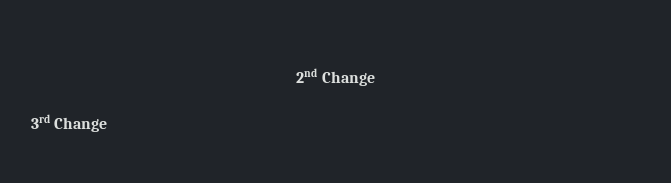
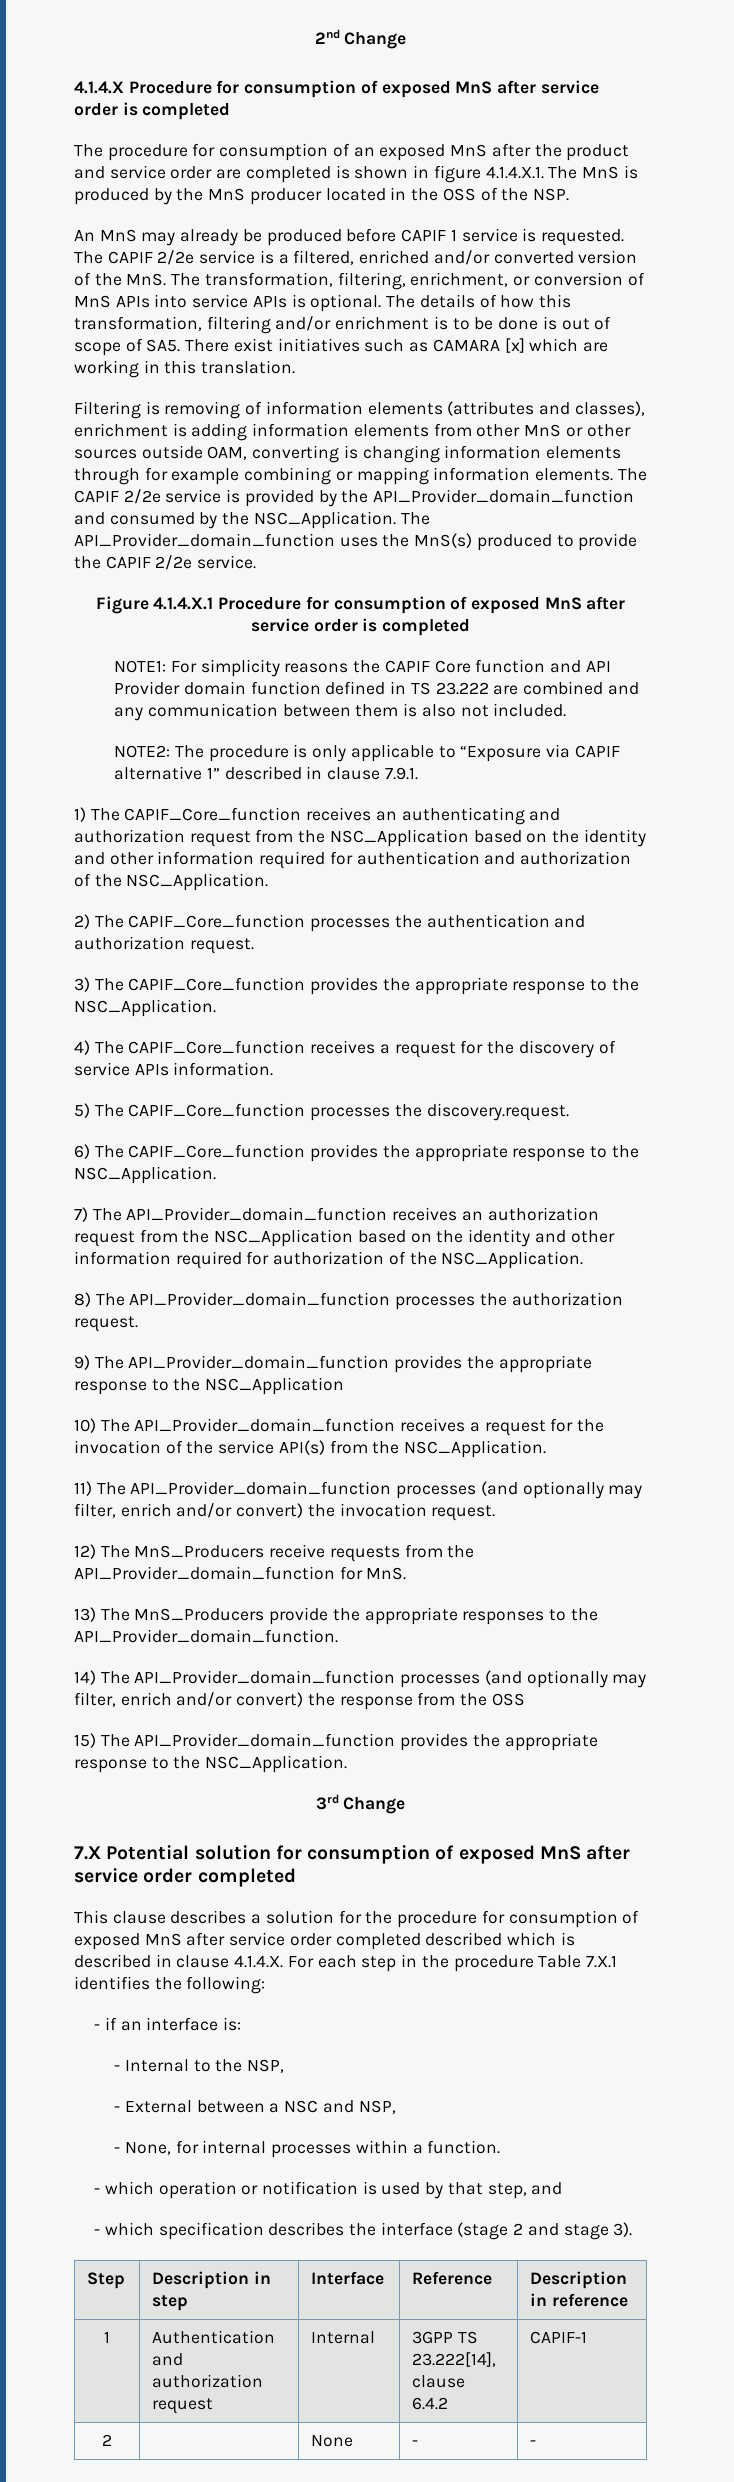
[31,114,108,132] 3rd Change -> [74,80,599,98] [74,102,231,120] [74,143,630,161] [74,165,638,183] [74,187,569,205] [74,228,624,246] [74,250,638,265] [74,272,645,290] [74,294,571,312] [74,316,612,334] [74,338,608,356] [74,360,296,378] [74,401,645,419] [74,423,631,441] [74,445,622,463] [74,467,647,485] [74,489,635,507] [74,511,430,529] [74,533,638,551] [74,555,257,570] [95,596,626,614] [250,618,471,636] [114,659,611,677] [114,681,639,695] [114,703,567,721] [114,744,620,762] [114,766,418,780] [74,807,561,825] [74,829,646,847] [74,851,632,869] [74,873,269,891] [74,914,586,932] [74,936,254,954] [74,977,639,995] [74,999,216,1017] [74,1040,616,1058] [74,1062,274,1076] [74,1103,569,1121] [74,1144,639,1162] [74,1166,216,1184] [74,1207,599,1222] [74,1229,615,1247] [74,1251,584,1269] [74,1292,623,1310] [74,1316,138,1332] [74,1355,592,1373] [74,1377,345,1395] [74,1418,605,1436] [74,1440,547,1458] [74,1481,643,1499] [74,1503,496,1521] [74,1544,475,1562] [74,1566,407,1580] [74,1607,598,1625] [74,1629,338,1643] [74,1670,647,1688] [74,1692,525,1710] [74,1733,598,1751] [74,1755,348,1773] [315,1794,406,1814] [74,1845,631,1864] [74,1868,296,1887] [74,1910,640,1928] [74,1932,575,1950] [74,1954,617,1972] [74,1976,266,1994] [94,2017,242,2031] [114,2059,285,2073] [114,2100,396,2114] [114,2140,501,2158] [94,2181,563,2199] [94,2222,633,2240] [87,2272,126,2289] [152,2271,272,2289] [152,2295,189,2311] [311,2271,385,2285] [412,2271,493,2285] [530,2271,628,2289] [530,2293,629,2307] [104,2331,110,2343] [152,2330,276,2344] [152,2353,184,2366] [152,2374,264,2388] [152,2398,214,2414] [311,2331,376,2344] [412,2331,479,2344] [412,2352,497,2367] [412,2375,466,2388] [412,2397,449,2410] [530,2331,588,2344] [102,2434,112,2446] [311,2435,354,2447] [412,2440,419,2446] [530,2440,537,2446] 4.1.4.X Procedure for consumption of exposed MnS after service order is completed // The procedure for consumption of an exposed MnS after the product and service order are completed is shown in figure 4.1.4.X.1. The MnS is produced by the MnS producer located in the OSS of the NSP. // An MnS may already be produced before CAPIF 1 service is requested. The CAPIF 2/2e service is a filtered, enriched and/or converted version of the MnS. The transformation, filtering, enrichment, or conversion of MnS APIs into service APIs is optional. The details of how this transformation, filtering and/or enrichment is to be done is out of scope of SA5. There exist initiatives such as CAMARA [x] which are working in this translation. // Filtering is removing of information elements (attributes and classes), enrichment is adding information elements from other MnS or other sources outside OAM, converting is changing information elements through for example combining or mapping information elements. The CAPIF 2/2e service is provided by the API_Provider_domain_function and consumed by the NSC_Application. The API_Provider_domain_function uses the MnS(s) produced to provide the CAPIF 2/2e service. // Figure 4.1.4.X.1 Procedure for consumption of exposed MnS after service order is completed // NOTE1: For simplicity reasons the CAPIF Core function and API Provider domain function defined in TS 23.222 are combined and any communication between them is also not included. // NOTE2: The procedure is only applicable to “Exposure via CAPIF alternative 1” described in clause 7.9.1. // 1) The CAPIF_Core_function receives an authenticating and authorization request from the NSC_Application based on the identity and other information required for authentication and authorization of the NSC_Application. // 2) The CAPIF_Core_function processes the authentication and authorization request. // 3) The CAPIF_Core_function provides the appropriate response to the NSC_Application. // 4) The CAPIF_Core_function receives a request for the discovery of service APIs information. // 5) The CAPIF_Core_function processes the discovery.request. // 6) The CAPIF_Core_function provides the appropriate response to the NSC_Application. // 7) The API_Provider_domain_function receives an authorization request from the NSC_Application based on the identity and other information required for authorization of the NSC_Application. // 8) The API_Provider_domain_function processes the authorization request. // 9) The API_Provider_domain_function provides the appropriate response to the NSC_Application // 10) The API_Provider_domain_function receives a request for the invocation of the service API(s) from the NSC_Application. // 11) The API_Provider_domain_function processes (and optionally may filter, enrich and/or convert) the invocation request. // 12) The MnS_Producers receive requests from the API_Provider_domain_function for MnS. // 13) The MnS_Producers provide the appropriate responses to the API_Provider_domain_function. // 14) The API_Provider_domain_function processes (and optionally may filter, enrich and/or convert) the response from the OSS // 15) The API_Provider_domain_function provides the appropriate response to the NSC_Application. // 3rd Change // 7.X Potential solution for consumption of exposed MnS after service order completed // This clause describes a solution for the procedure for consumption of exposed MnS after service order completed described which is described in clause 4.1.4.X. For each step in the procedure Table 7.X.1 identifies the following: // - if an interface is: // - Internal to the NSP, // - External between a NSC and NSP, // - None, for internal processes within a function. // - which operation or notification is used by that step, and // - which specification describes the interface (stage 2 and stage 3). // Step | Description in step | Interface | Reference | Description in reference // 1 | Authentication and authorization request | Internal | 3GPP TS 23.222[14], clause 6.4.2 | CAPIF-1 // 2 | | None | - | -

